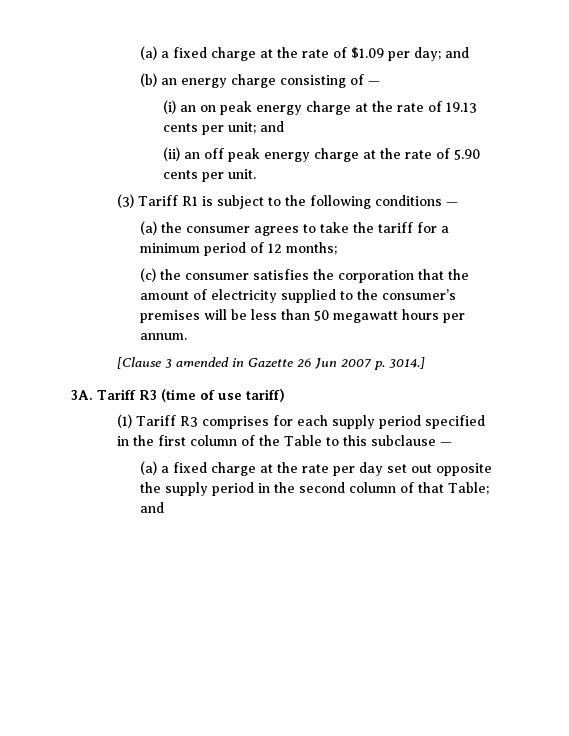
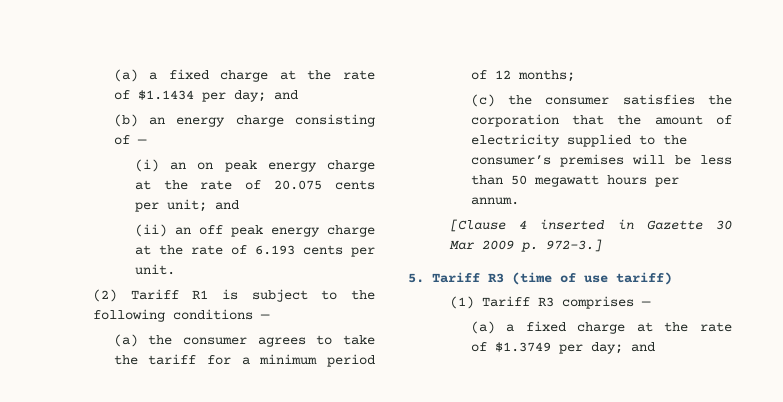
[140,46,385,61] (a) a fixed charge at the rate of $1.09 -> [113,69,375,82] [113,90,194,100] (a) a fixed charge at the rate of $1.1434
[446,102,478,113] 19.13 -> [274,180,323,190] 20.075
[454,149,481,160] 5.90 -> [254,245,295,255] 6.193
[117,194,135,208] (3) -> [92,289,117,302] (2)
[165,357,426,370] [71,390,93,400] 3 amended in Gazette 26 Jun 2007 p. 3014.] // 3A. -> [519,219,732,230] [448,239,602,252] [408,273,424,283] 4 inserted in Gazette 30 Mar 2009 p. 972-3.] // 5.
[273,415,486,429] [117,435,437,446] for each supply period specified in the first column of the Table to this subclause -> (634, 302) none
[333,462,493,476] [140,482,490,496] per day set out opposite the supply period in the second column of that Table; -> [470,342,623,354] of $1.3749 per day;

